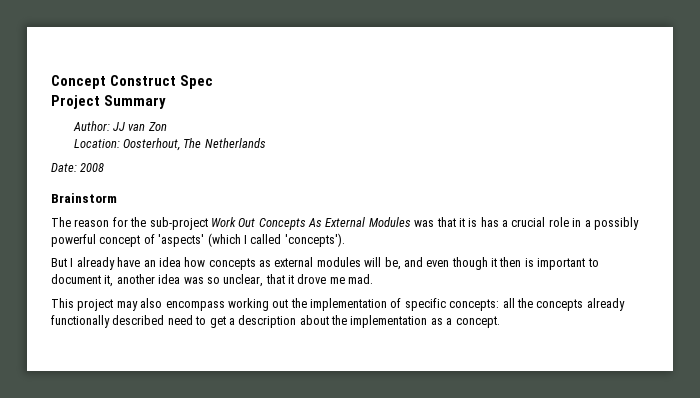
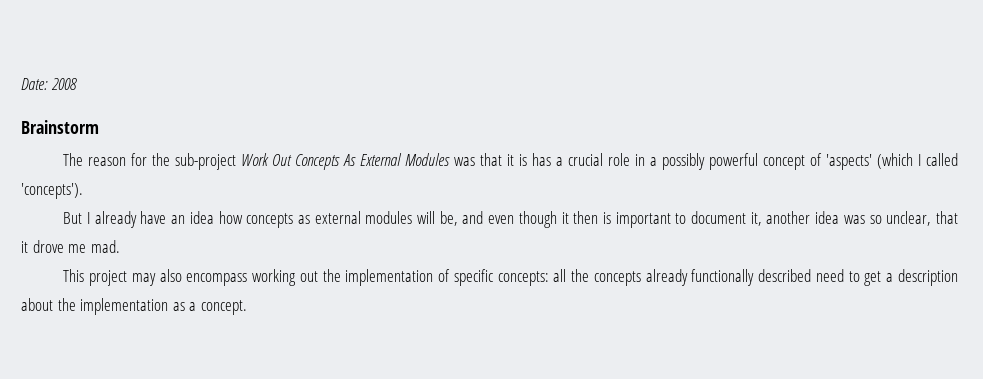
[51,75,213,89] [51,95,166,109] [72,121,167,131] [73,138,266,151] Concept Construct Spec // Project Summary // Author: JJ van Zon // Location: Oosterhout, The Netherlands // -> (21, 84) none

